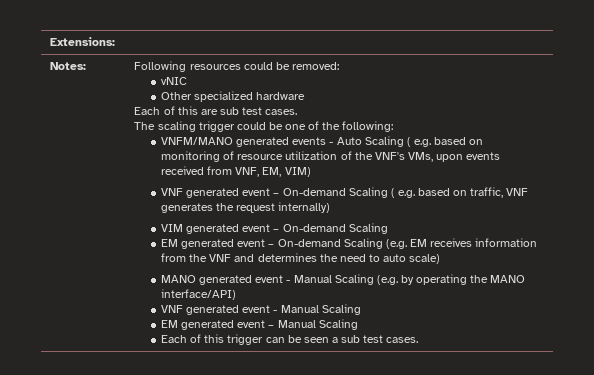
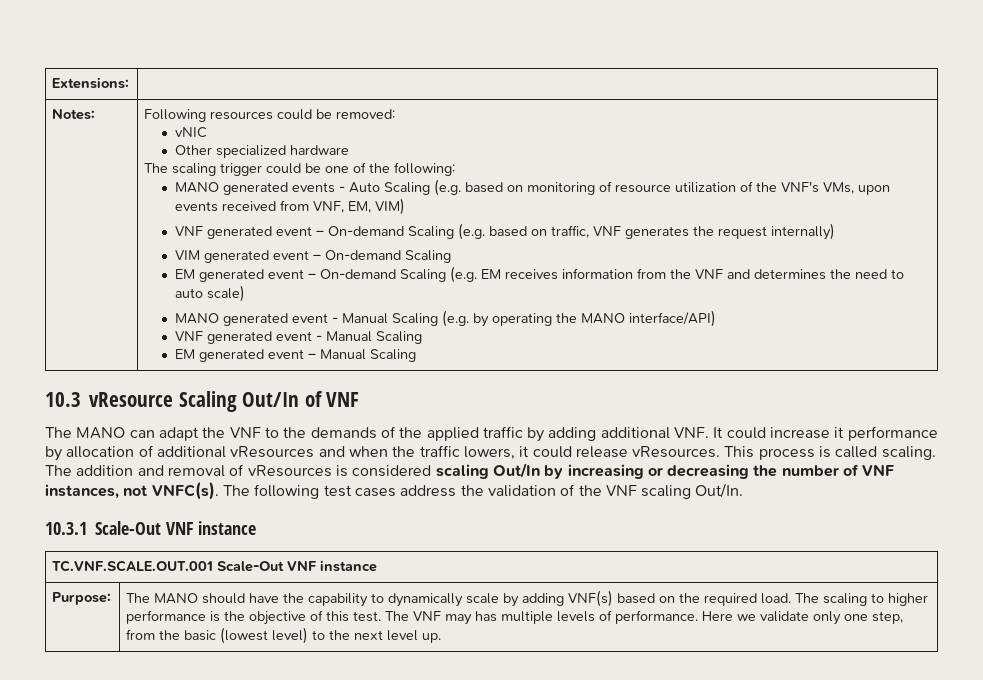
[134,106,298,115] // Each of this are sub test cases. -> (349, 150) none
[161,137,234,145] VNFM/MANO -> [174,182,219,193] MANO
[406,137,431,147] ( e.g. -> [433,179,461,196] (e.g.
[390,188,415,198] ( e.g. -> [457,223,485,240] (e.g.
[161,334,419,345] // Each of this trigger can be seen a sub test cases. -> [45,391,360,412] [45,426,938,442] [45,445,936,461] [45,463,895,479] [45,482,744,500] [45,521,256,535] [52,560,378,572] [52,592,112,605] [126,590,929,607] [126,610,904,625] [126,627,442,644] // 10.3 vResource Scaling Out/In of VNF // The MANO can adapt the VNF to the demands of the applied traffic by adding additional VNF. It could increase it performance by allocation of additional vResources and when the traffic lowers, it could release vResources. This process is called scaling. The addition and removal of vResources is considered scaling Out/In by increasing or decreasing the number of VNF instances, not VNFC(s). The following test cases address the validation of the VNF scaling Out/In. // 10.3.1 Scale-Out VNF instance // TC.VNF.SCALE.OUT.001 Scale-Out VNF instance // Purpose: | The MANO should have the capability to dynamically scale by adding VNF(s) based on the required load. The scaling to higher performance is the objective of this test. The VNF may has multiple levels of performance. Here we validate only one step, from the basic (lowest level) to the next level up.

